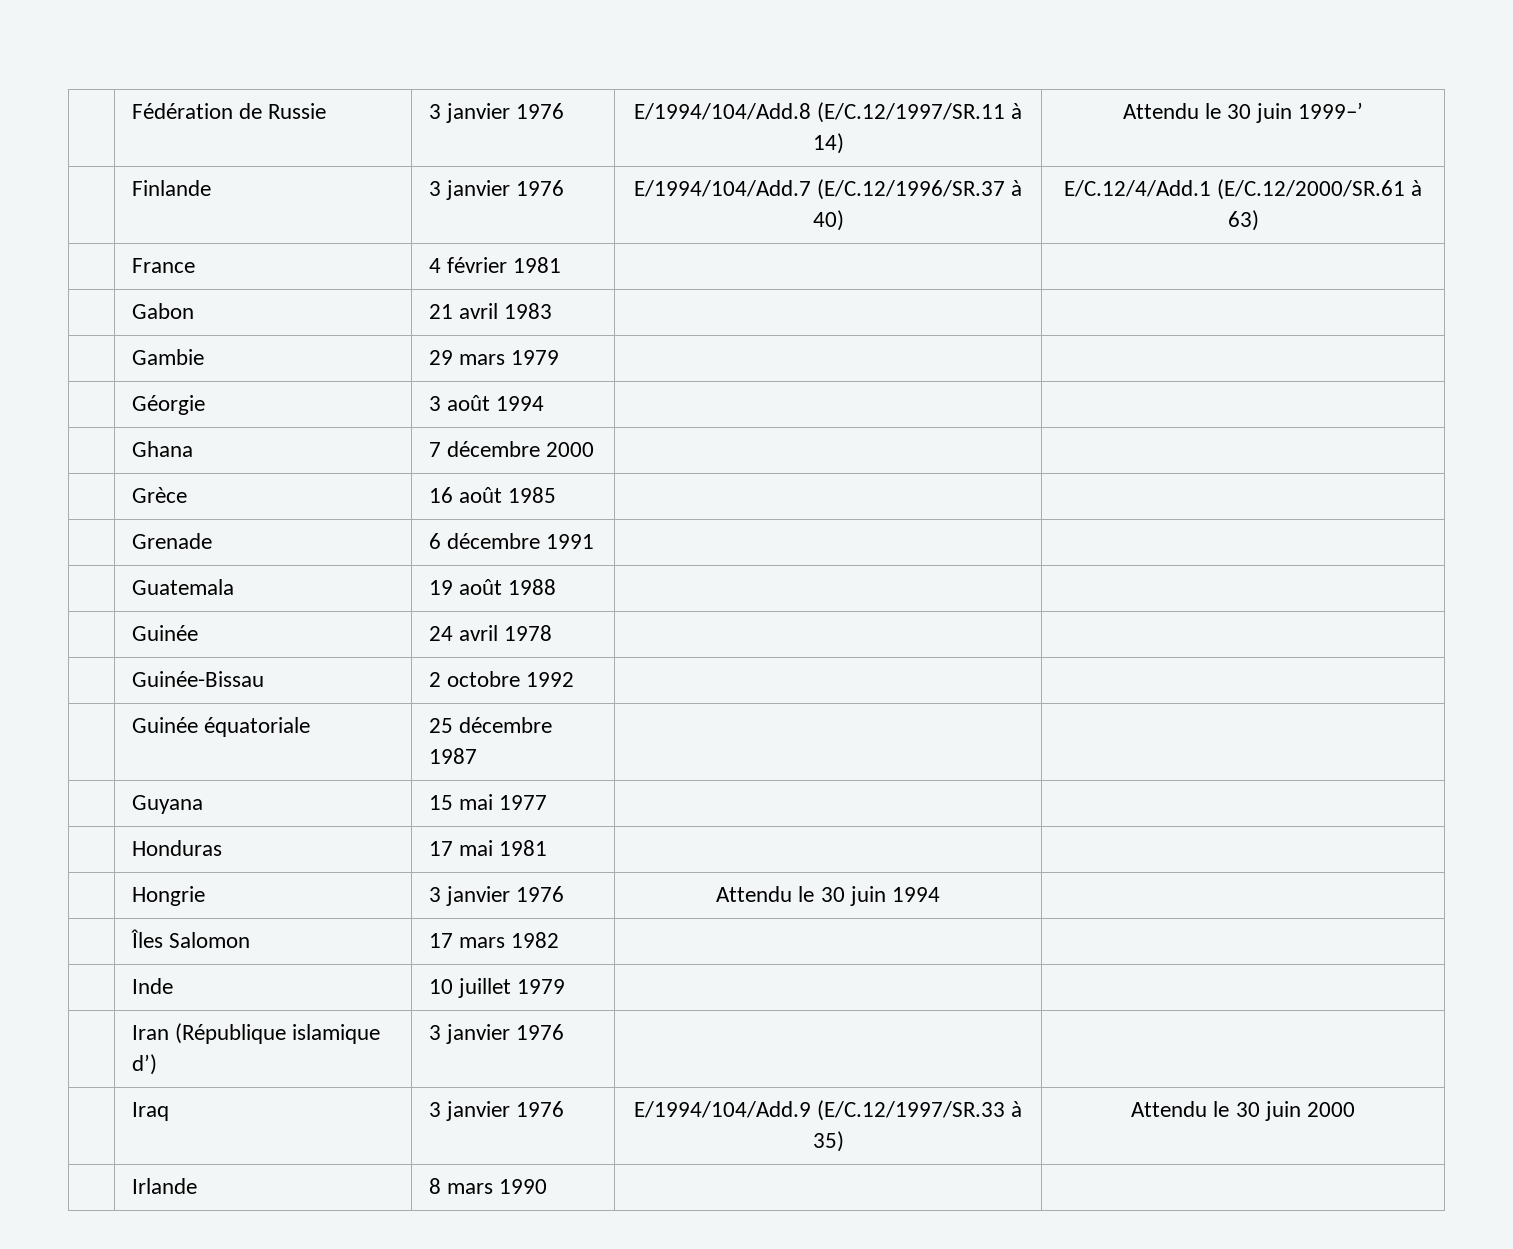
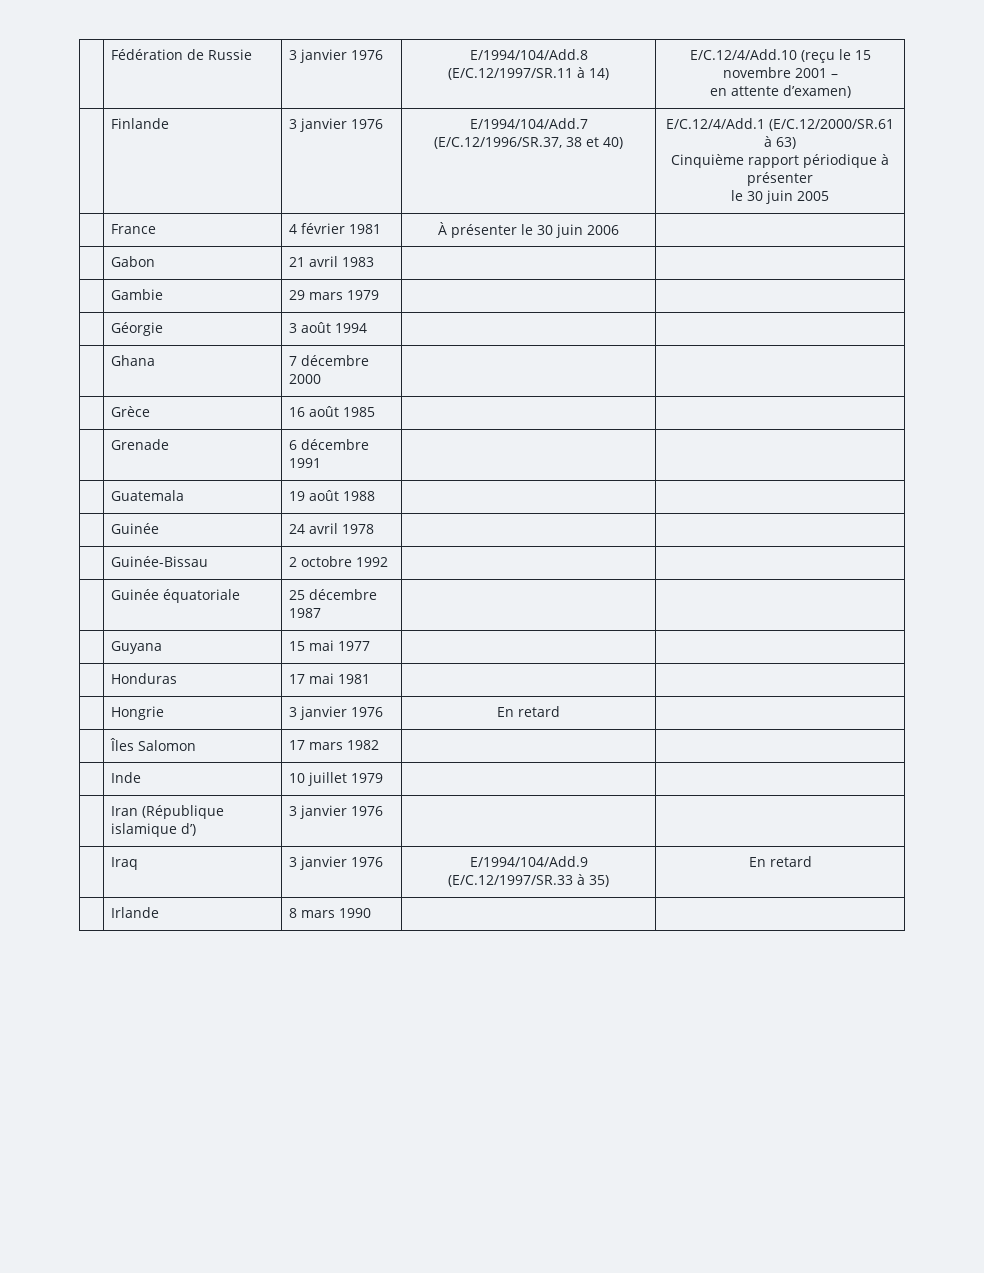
[1122,102,1364,123] Attendu le 30 juin 1999–’ -> [689,49,871,63] [722,67,838,78] [709,85,851,98] E/C.12/4/Add.10 (reçu le 15 novembre 2001 – // en attente d’examen)
[817,179,1023,200] (E/C.12/1996/SR.37 à -> [434,137,599,149] (E/C.12/1996/SR.37, 38 et
[131,258,195,273] [428,257,562,273] // | France | 4 février 1981 | -> [671,154,889,168] [747,172,813,186] [731,190,829,204] [111,224,157,234] [289,223,382,234] [438,222,619,238] // Cinquième rapport périodique à présenter // le 30 juin 2005 // | France | 4 février 1981 | À présenter le 30 juin 2006
[716,886,940,906] Attendu le 30 juin 1994 -> [497,706,560,717] En retard
[1131,1101,1355,1121] Attendu le 30 juin 2000 -> [748,856,812,867] En retard

